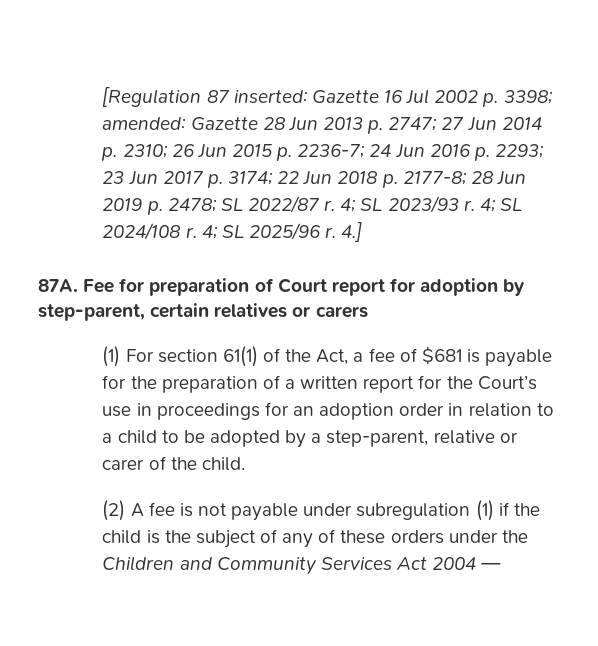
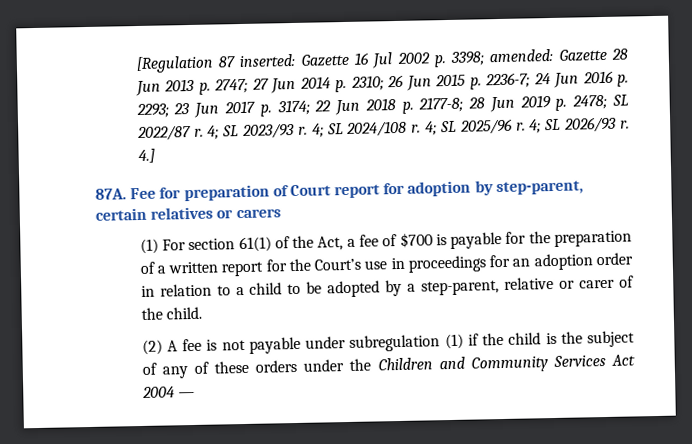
(337, 232) none -> [529,116,630,134] 4; SL 2026/93 r.
[421,346,462,365] $681 -> [399,232,433,248] $700

